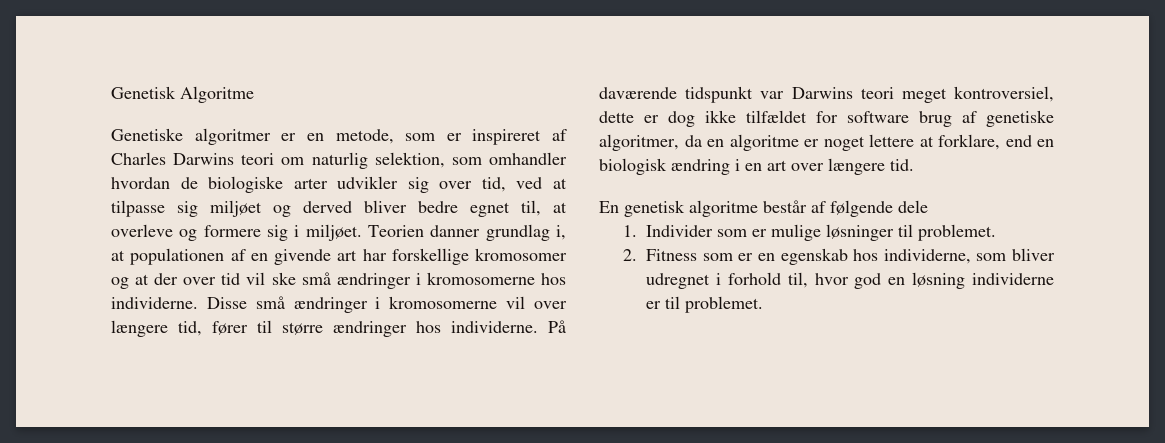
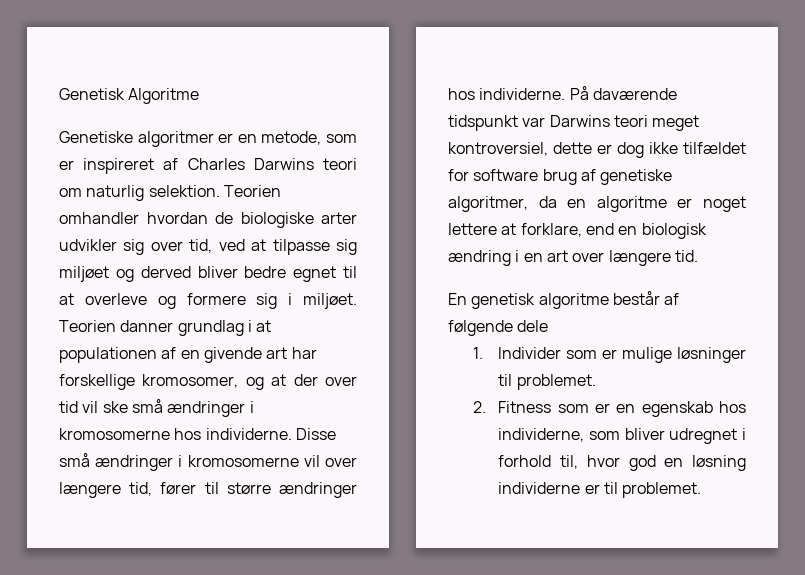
[374,152,482,168] selektion, som -> [148,185,281,197] selektion. Teorien
[521,200,541,216] til, -> [343,266,357,278] til
[556,225,566,240] i, -> [247,320,252,332] i
[475,248,567,261] kromosomer -> [142,374,239,388] kromosomer,

